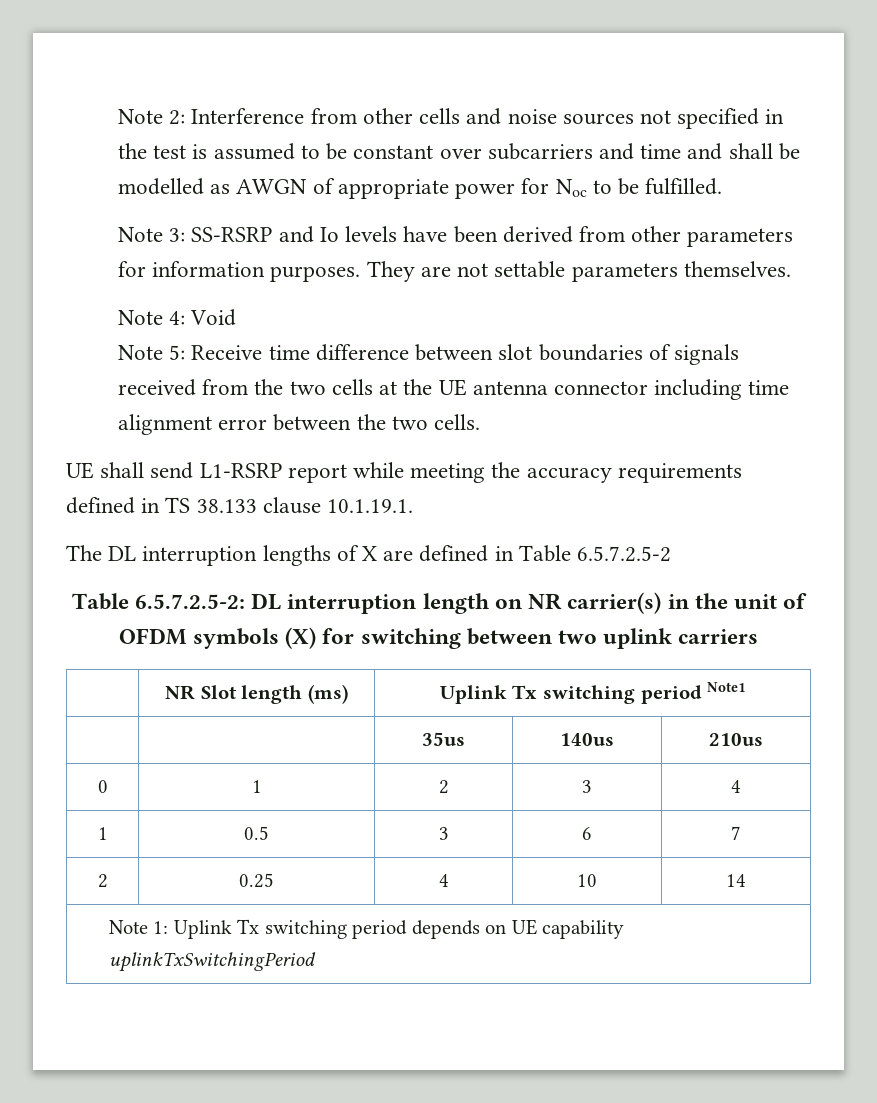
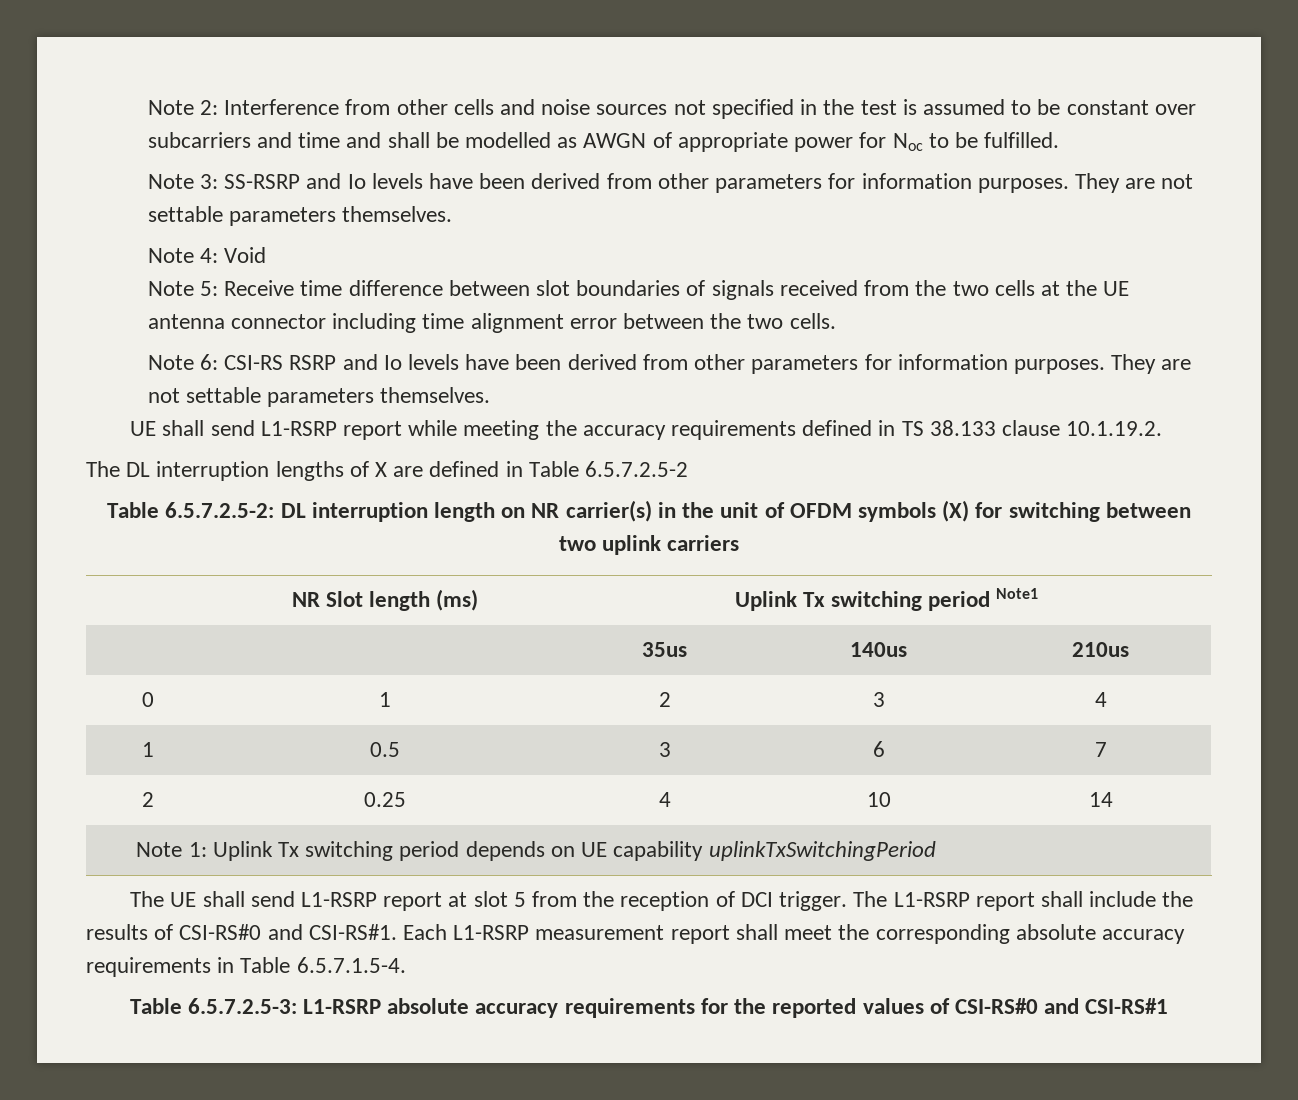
(481, 422) none -> [147,354,1192,374] [147,387,491,407] // Note 6: CSI-RS RSRP and Io levels have been derived from other parameters for information purposes. They are not settable parameters themselves.
[327,499,414,513] 10.1.19.1. -> [1066,421,1163,436] 10.1.19.2.
(316, 962) none -> [130,891,1194,911] [86,924,1185,944] [86,957,406,977] [129,998,1169,1018] // The UE shall send L1-RSRP report at slot 5 from the reception of DCI trigger. The L1-RSRP report shall include the results of CSI-RS#0 and CSI-RS#1. Each L1-RSRP measurement report shall meet the corresponding absolute accuracy requirements in Table 6.5.7.1.5-4. // Table 6.5.7.2.5-3: L1-RSRP absolute accuracy requirements for the reported values of CSI-RS#0 and CSI-RS#1

